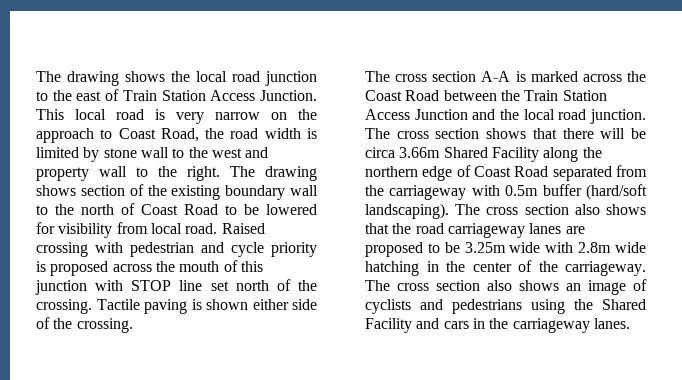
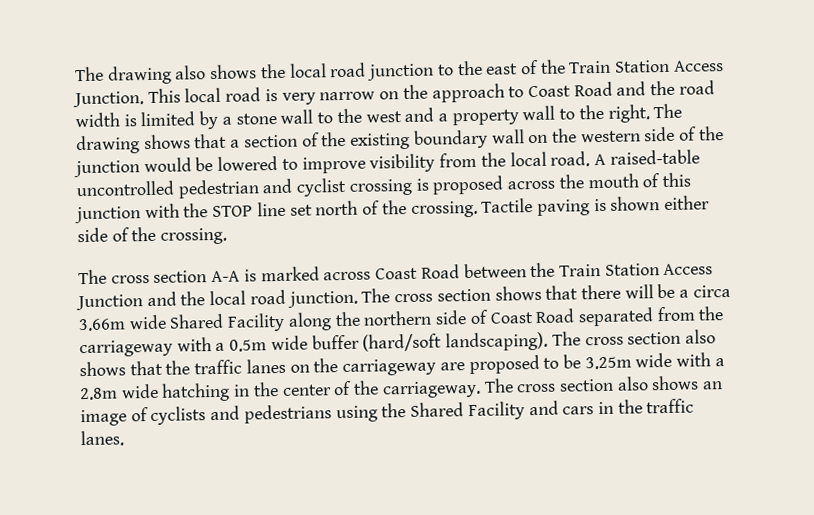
[36,71,119,86] The drawing -> [75,65,207,85] The drawing also
(120, 95) none -> [539,59,566,74] the
[160,128,199,142] Road, -> [573,81,647,97] Road and
(100, 154) none -> [221,116,232,125] a
(269, 152) none -> [437,113,448,122] a
(76, 190) none -> [194,133,241,149] that a
[36,203,317,215] [36,222,55,234] to the north of Coast Road to be lowered for -> [528,126,724,144] [73,155,366,178] on the western side of the junction would be lowered to improve
(148, 228) none -> [480,152,506,167] the
[221,223,265,234] [36,242,317,257] Raised crossing with pedestrian and cycle priority -> [593,149,700,166] [76,177,413,199] A raised-table uncontrolled pedestrian and cyclist crossing
(124, 285) none -> [183,203,209,218] the
[627,71,646,82] the -> (372, 276) none
(646, 133) none -> [679,289,690,298] a
(441, 152) none -> [128,314,167,330] wide
[422,166,453,181] edge -> [435,310,468,325] side
[505,185,539,196] 0.5m -> [215,335,308,352] a 0.5m wide
[415,223,562,238] road carriageway lanes -> [194,358,437,377] traffic lanes on the carriageway
(574, 247) none -> [714,358,725,367] a
[512,318,590,333] carriageway -> [646,398,695,414] traffic

